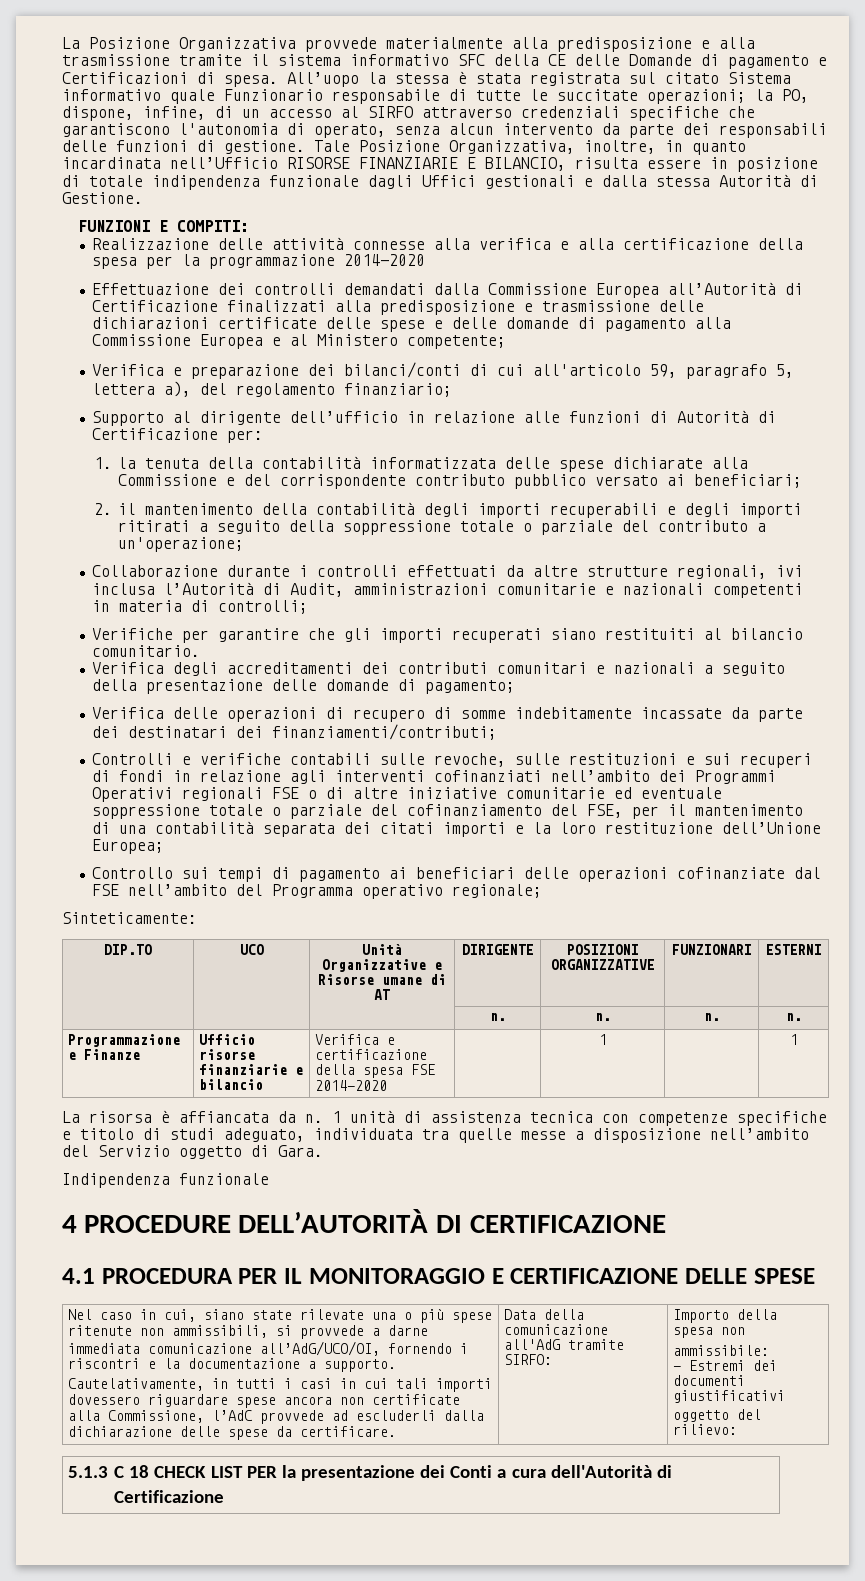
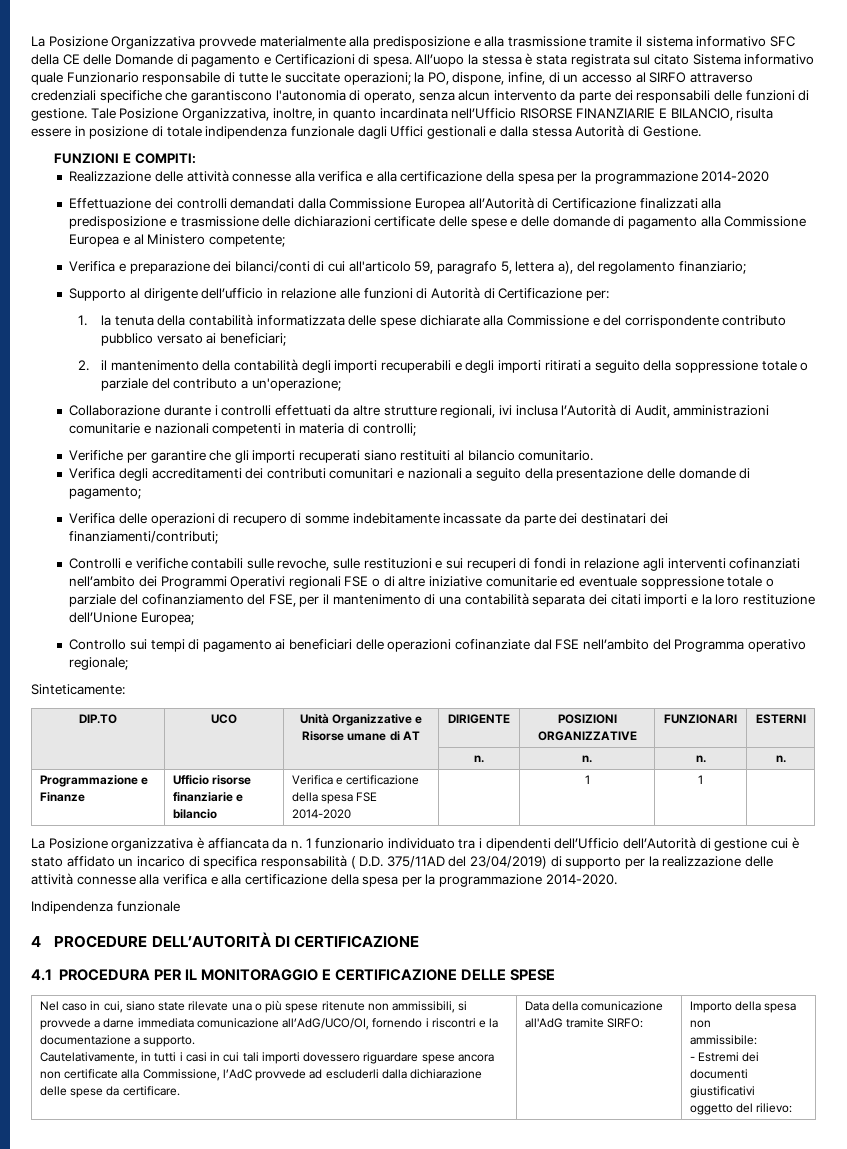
[789,1034,798,1045] [62,1111,152,1123] | 1 // La risorsa -> [698,775,703,784] [31,838,194,851] 1 | // La Posizione organizzativa
[350,1110,827,1126] [62,1128,809,1143] [62,1145,323,1159] unità di assistenza tecnica con competenze specifiche e titolo di studi adeguato, individuata tra quelle messe a disposizione nell’ambito del Servizio oggetto di Gara. -> [315,837,799,851] [31,855,773,869] [31,873,617,887] funzionario individuato tra i dipendenti dell’Ufficio dell’Autorità di gestione cui è stato affidato un incarico di specifica responsabilità ( D.D. 375/11AD del 23/04/2019) di supporto per la realizzazione delle attività connesse alla verifica e alla certificazione della spesa per la programmazione 2014-2020.
[68,1465,672,1481] [114,1490,225,1503] // 5.1.3 C 18 CHECK LIST PER la presentazione dei Conti a cura dell'Autorità di Certificazione -> (793, 1108) none

